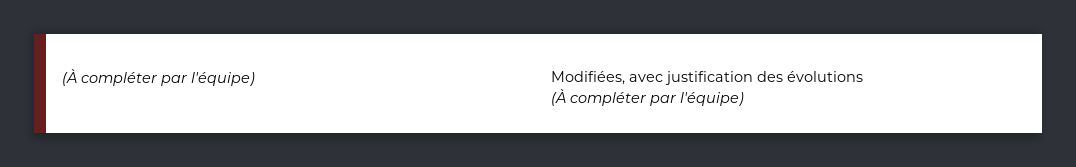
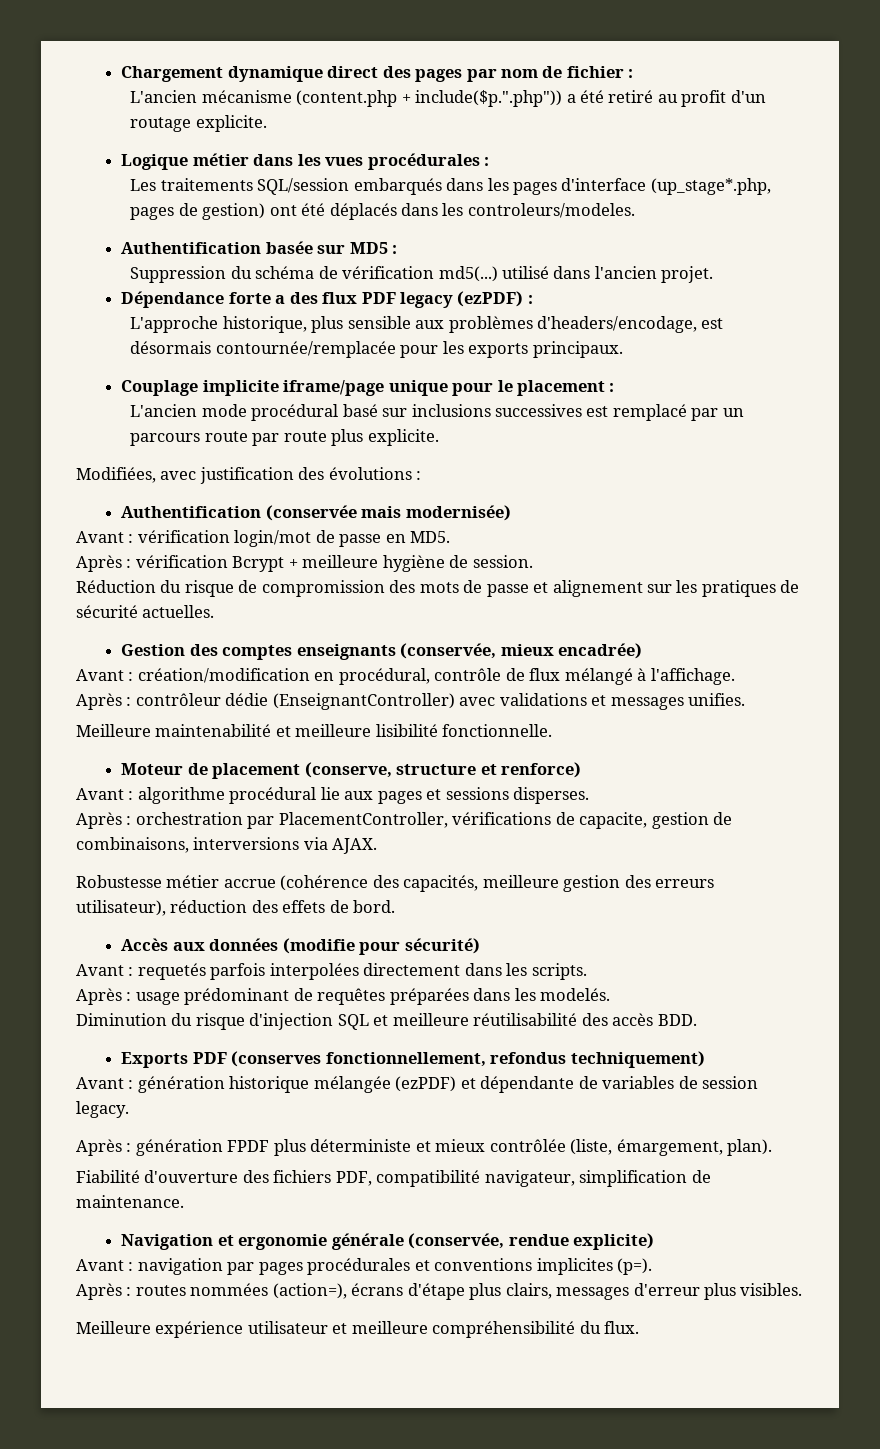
[62,69,255,86] (À compléter par l'équipe) -> [121,66,634,82] [130,90,766,107] [130,115,267,132] [121,153,490,170] [130,178,771,195] [130,203,635,220] [121,241,398,254] [130,266,714,283] [121,291,533,308] [130,316,724,333] [130,341,623,358] [121,380,615,396] [130,404,744,421] [130,429,439,446] Chargement dynamique direct des pages par nom de fichier : // L'ancien mécanisme (content.php + include($p.".php")) a été retiré au profit d'un routage explicite. // Logique métier dans les vues procédurales : // Les traitements SQL/session embarqués dans les pages d'interface (up_stage*.php, pages de gestion) ont été déplacés dans les controleurs/modeles. // Authentification basée sur MD5 : // Suppression du schéma de vérification md5(...) utilisé dans l'ancien projet. // Dépendance forte a des flux PDF legacy (ezPDF) : // L'approche historique, plus sensible aux problèmes d'headers/encodage, est désormais contournée/remplacée pour les exports principaux. // Couplage implicite iframe/page unique pour le placement : // L'ancien mode procédural basé sur inclusions successives est remplacé par un parcours route par route plus explicite.
[551,89,744,106] // (À compléter par l'équipe) -> [416,471,422,480] [121,505,511,521] [76,530,451,547] [76,555,533,572] [76,580,800,597] [76,605,215,618] [121,643,643,660] [76,668,735,685] [76,693,746,710] [76,724,553,737] [121,762,582,779] [76,787,590,804] [76,812,733,829] [76,837,378,854] [76,875,715,892] [76,900,396,916] [121,938,480,955] [76,963,587,980] [76,988,611,1005] [76,1013,697,1030] [121,1051,705,1068] [76,1076,759,1093] [76,1101,129,1118] [76,1139,773,1156] [76,1170,711,1187] [76,1195,184,1208] [121,1233,655,1250] [76,1258,653,1275] [76,1283,803,1300] [76,1321,640,1338] : // Authentification (conservée mais modernisée) // Avant : vérification login/mot de passe en MD5. // Après : vérification Bcrypt + meilleure hygiène de session. // Réduction du risque de compromission des mots de passe et alignement sur les pratiques de sécurité actuelles. // Gestion des comptes enseignants (conservée, mieux encadrée) // Avant : création/modification en procédural, contrôle de flux mélangé à l'affichage. // Après : contrôleur dédie (EnseignantController) avec validations et messages unifies. // Meilleure maintenabilité et meilleure lisibilité fonctionnelle. // Moteur de placement (conserve, structure et renforce) // Avant : algorithme procédural lie aux pages et sessions disperses. // Après : orchestration par PlacementController, vérifications de capacite, gestion de combinaisons, interversions via AJAX. // Robustesse métier accrue (cohérence des capacités, meilleure gestion des erreurs utilisateur), réduction des effets de bord. // Accès aux données (modifie pour sécurité) // Avant : requetés parfois interpolées directement dans les scripts. // Après : usage prédominant de requêtes préparées dans les modelés. // Diminution du risque d'injection SQL et meilleure réutilisabilité des accès BDD. // Exports PDF (conserves fonctionnellement, refondus techniquement) // Avant : génération historique mélangée (ezPDF) et dépendante de variables de session legacy. // Après : génération FPDF plus déterministe et mieux contrôlée (liste, émargement, plan). // Fiabilité d'ouverture des fichiers PDF, compatibilité navigateur, simplification de maintenance. // Navigation et ergonomie générale (conservée, rendue explicite) // Avant : navigation par pages procédurales et conventions implicites (p=). // Après : routes nommées (action=), écrans d'étape plus clairs, messages d'erreur plus visibles. // Meilleure expérience utilisateur et meilleure compréhensibilité du flux.

